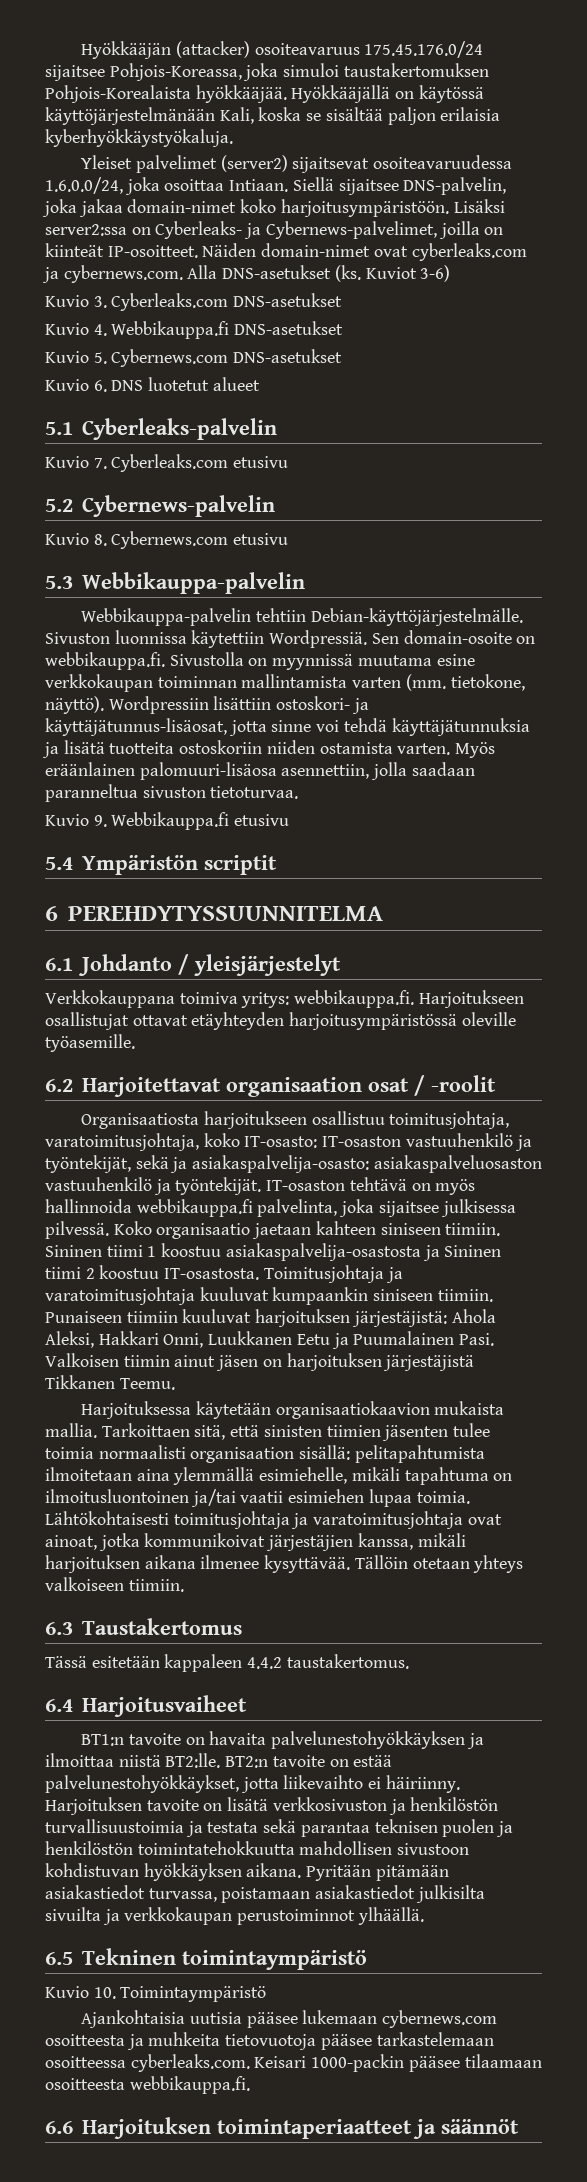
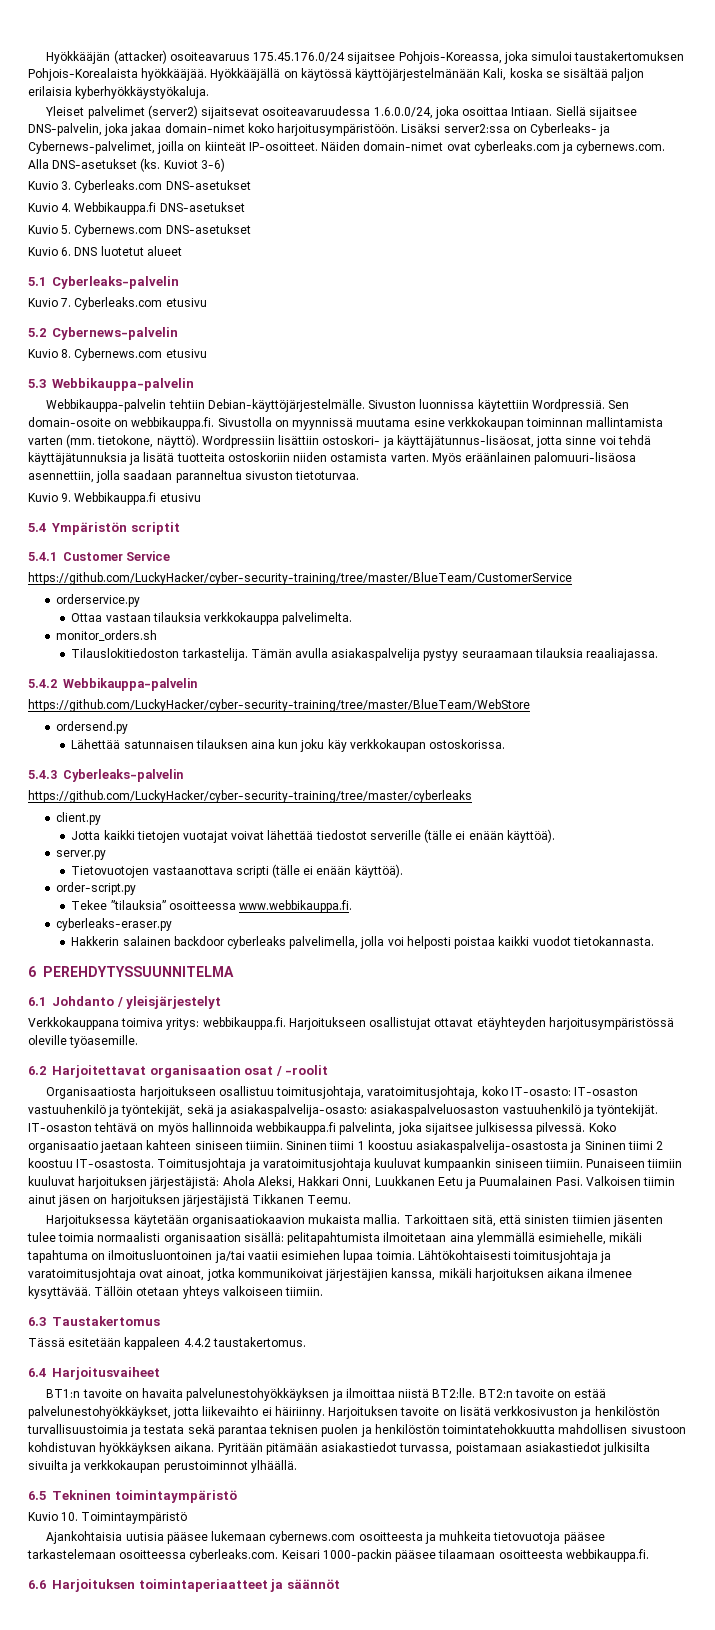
(277, 865) none -> [28,551,171,561] [28,572,572,585] [56,594,141,607] [71,612,353,625] [56,630,158,641] [71,648,659,661] [28,678,197,691] [28,699,530,712] [56,721,129,734] [71,739,506,752] [28,769,183,782] [28,790,472,803] [56,812,102,825] [71,829,555,843] [56,850,107,860] [71,864,403,878] [56,882,137,895] [71,900,352,913] [56,918,173,931] [71,936,654,949] // 5.4.1 Customer Service // https://github.com/LuckyHacker/cyber-security-training/tree/master/BlueTeam/CustomerService // orderservice.py // Ottaa vastaan tilauksia verkkokauppa palvelimelta. // monitor_orders.sh // Tilauslokitiedoston tarkastelija. Tämän avulla asiakaspalvelija pystyy seuraamaan tilauksia reaaliajassa. // 5.4.2 Webbikauppa-palvelin // https://github.com/LuckyHacker/cyber-security-training/tree/master/BlueTeam/WebStore // ordersend.py // Lähettää satunnaisen tilauksen aina kun joku käy verkkokaupan ostoskorissa. // 5.4.3 Cyberleaks-palvelin // https://github.com/LuckyHacker/cyber-security-training/tree/master/cyberleaks // client.py // Jotta kaikki tietojen vuotajat voivat lähettää tiedostot serverille (tälle ei enään käyttöä). // server.py // Tietovuotojen vastaanottava scripti (tälle ei enään käyttöä). // order-script.py // Tekee ”tilauksia” osoitteessa www.webbikauppa.fi. // cyberleaks-eraser.py // Hakkerin salainen backdoor cyberleaks palvelimella, jolla voi helposti poistaa kaikki vuodot tietokannasta.

